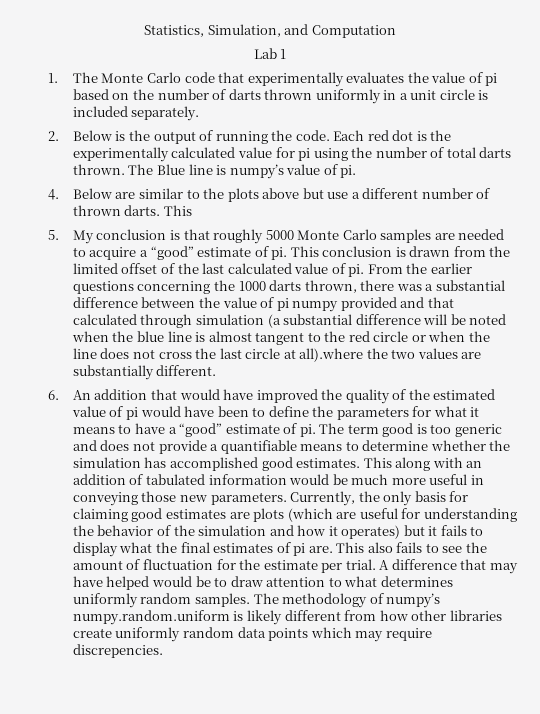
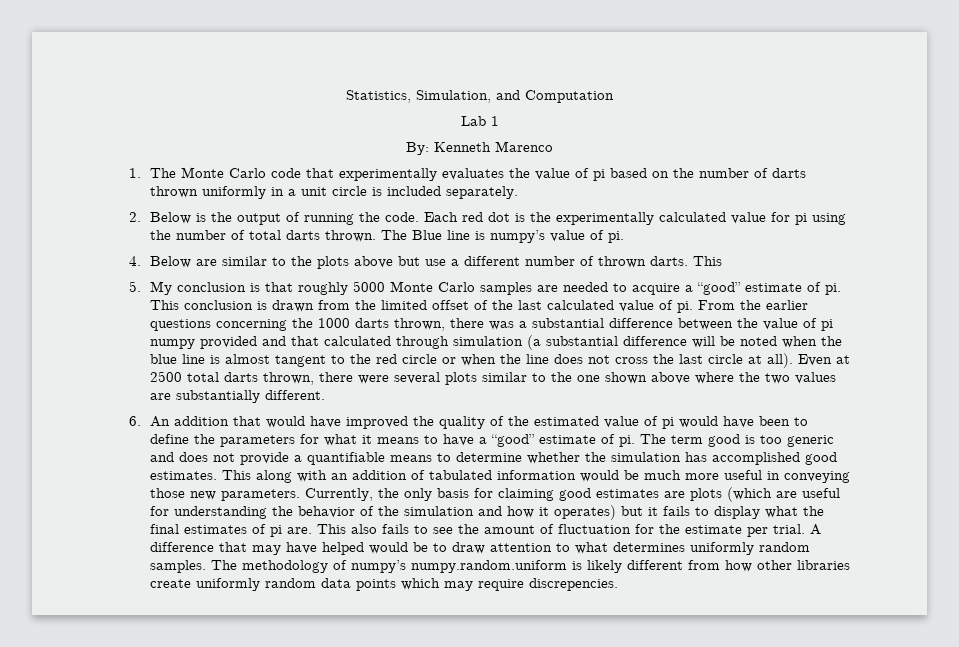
(287, 54) none -> [406,141,553,155] // By: Kenneth Marenco
[299,348,364,362] all).where -> [766,353,850,368] [149,371,734,385] all). Even at 2500 total darts thrown, there were several plots similar to the one shown above where

